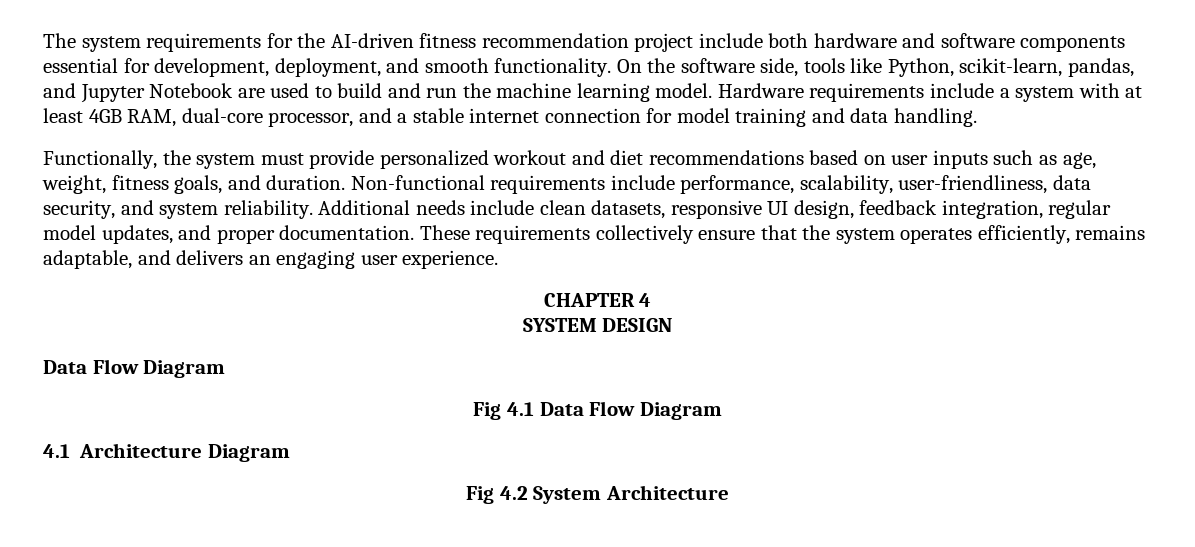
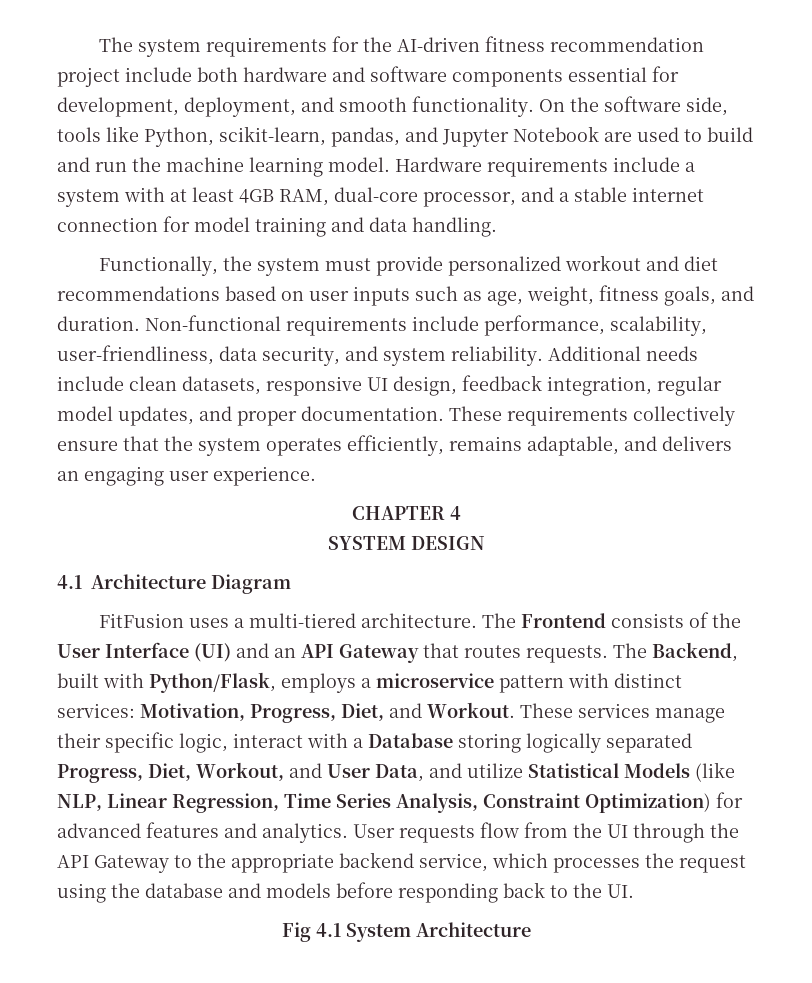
[43,359,226,378] [473,401,722,420] [43,443,290,462] [466,486,528,504] Data Flow Diagram // Fig 4.1 Data Flow Diagram // 4.1 Architecture Diagram // Fig 4.2 -> [57,574,291,594] [98,612,741,628] [57,642,738,663] [57,672,682,693] [57,702,725,723] [57,732,692,753] [57,762,735,783] [57,792,743,813] [57,822,739,843] [57,852,746,873] [57,882,634,903] [281,922,341,942] 4.1 Architecture Diagram // FitFusion uses a multi-tiered architecture. The Frontend consists of the User Interface (UI) and an API Gateway that routes requests. The Backend, built with Python/Flask, employs a microservice pattern with distinct services: Motivation, Progress, Diet, and Workout. These services manage their specific logic, interact with a Database storing logically separated Progress, Diet, Workout, and User Data, and utilize Statistical Models (like NLP, Linear Regression, Time Series Analysis, Constraint Optimization) for advanced features and analytics. User requests flow from the UI through the API Gateway to the appropriate backend service, which processes the request using the database and models before responding back to the UI. // Fig 4.1

